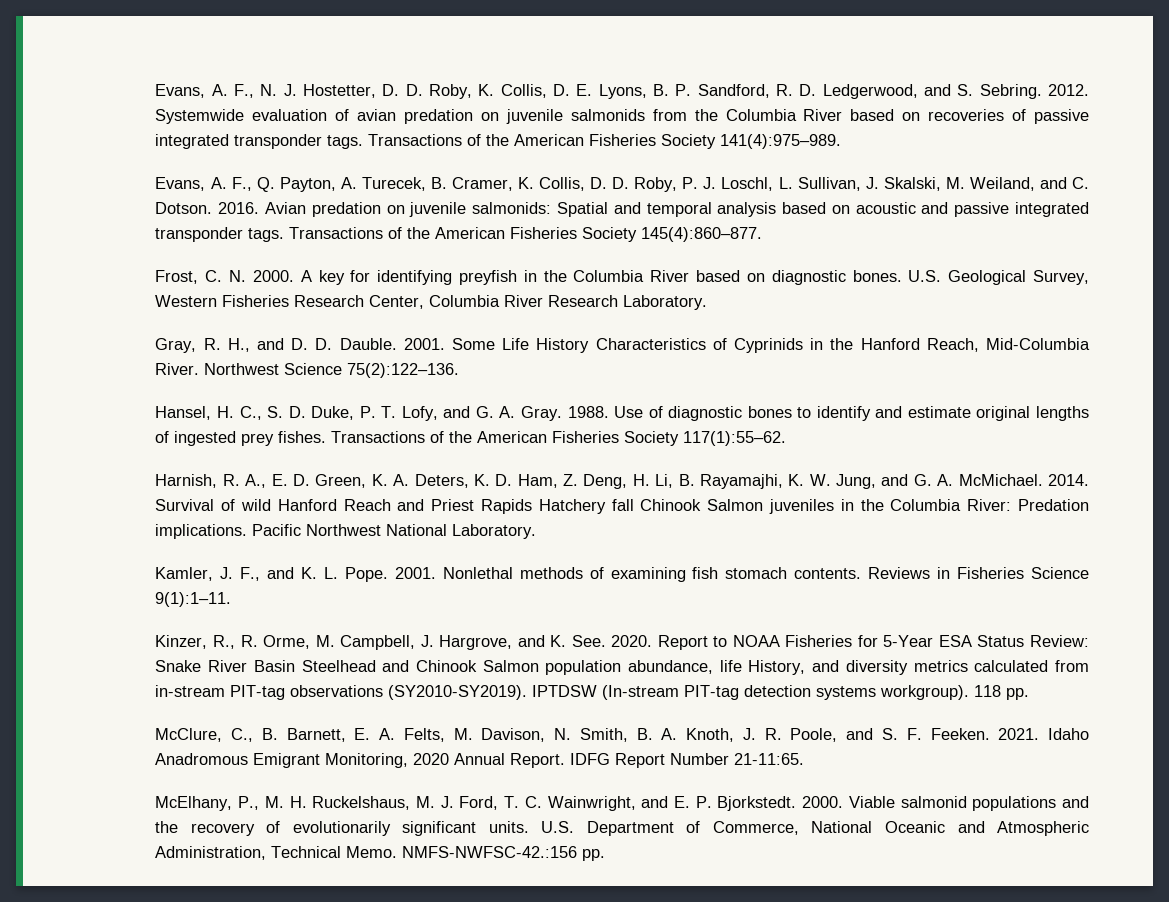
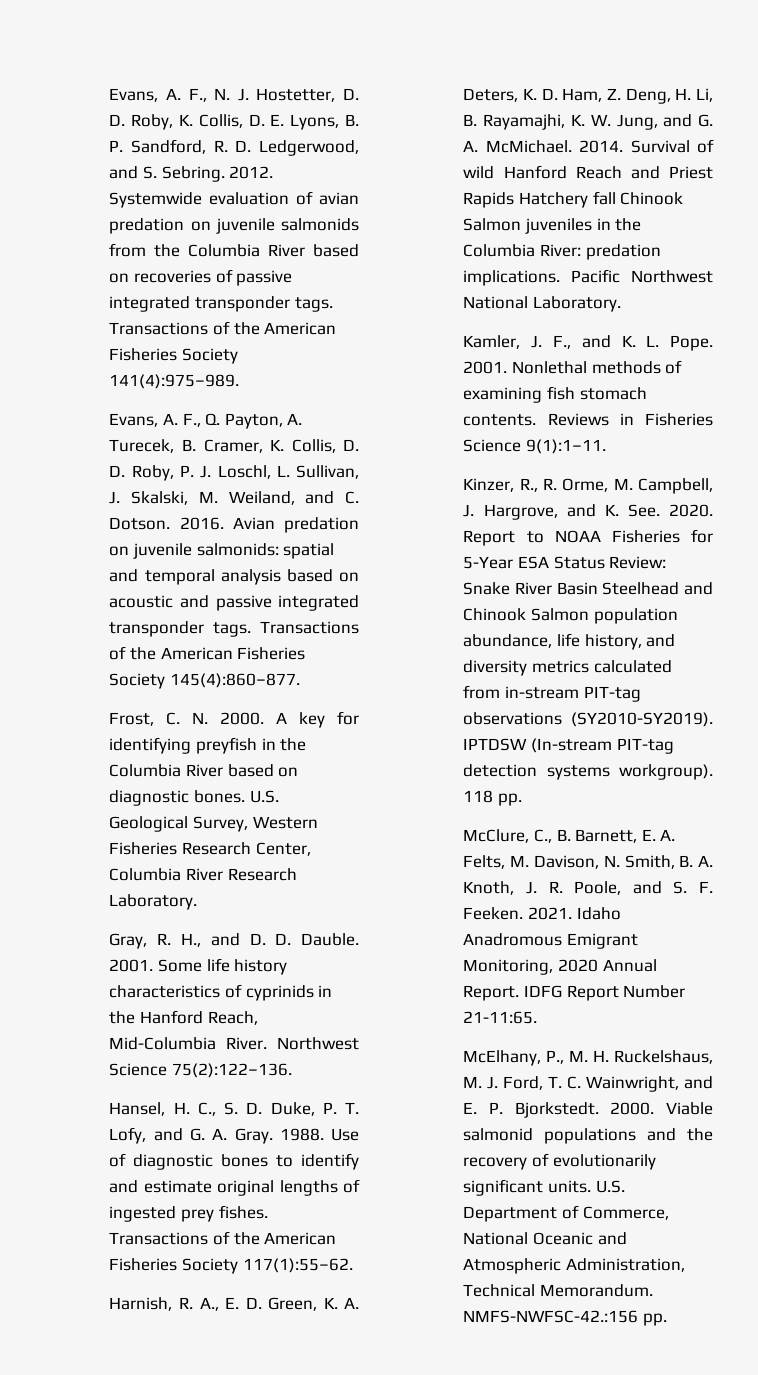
[556,202,608,217] Spatial -> [283,543,335,559] spatial
[502,338,804,353] Life History Characteristics of Cyprinids -> [206,958,288,975] [109,984,314,1001] life history characteristics of cyprinids
[1018,499,1089,511] Predation -> [585,244,661,260] predation
[748,660,806,675] History, -> [584,634,642,650] history,
[346,846,398,858] Memo. -> [540,1284,654,1297] Memorandum.

